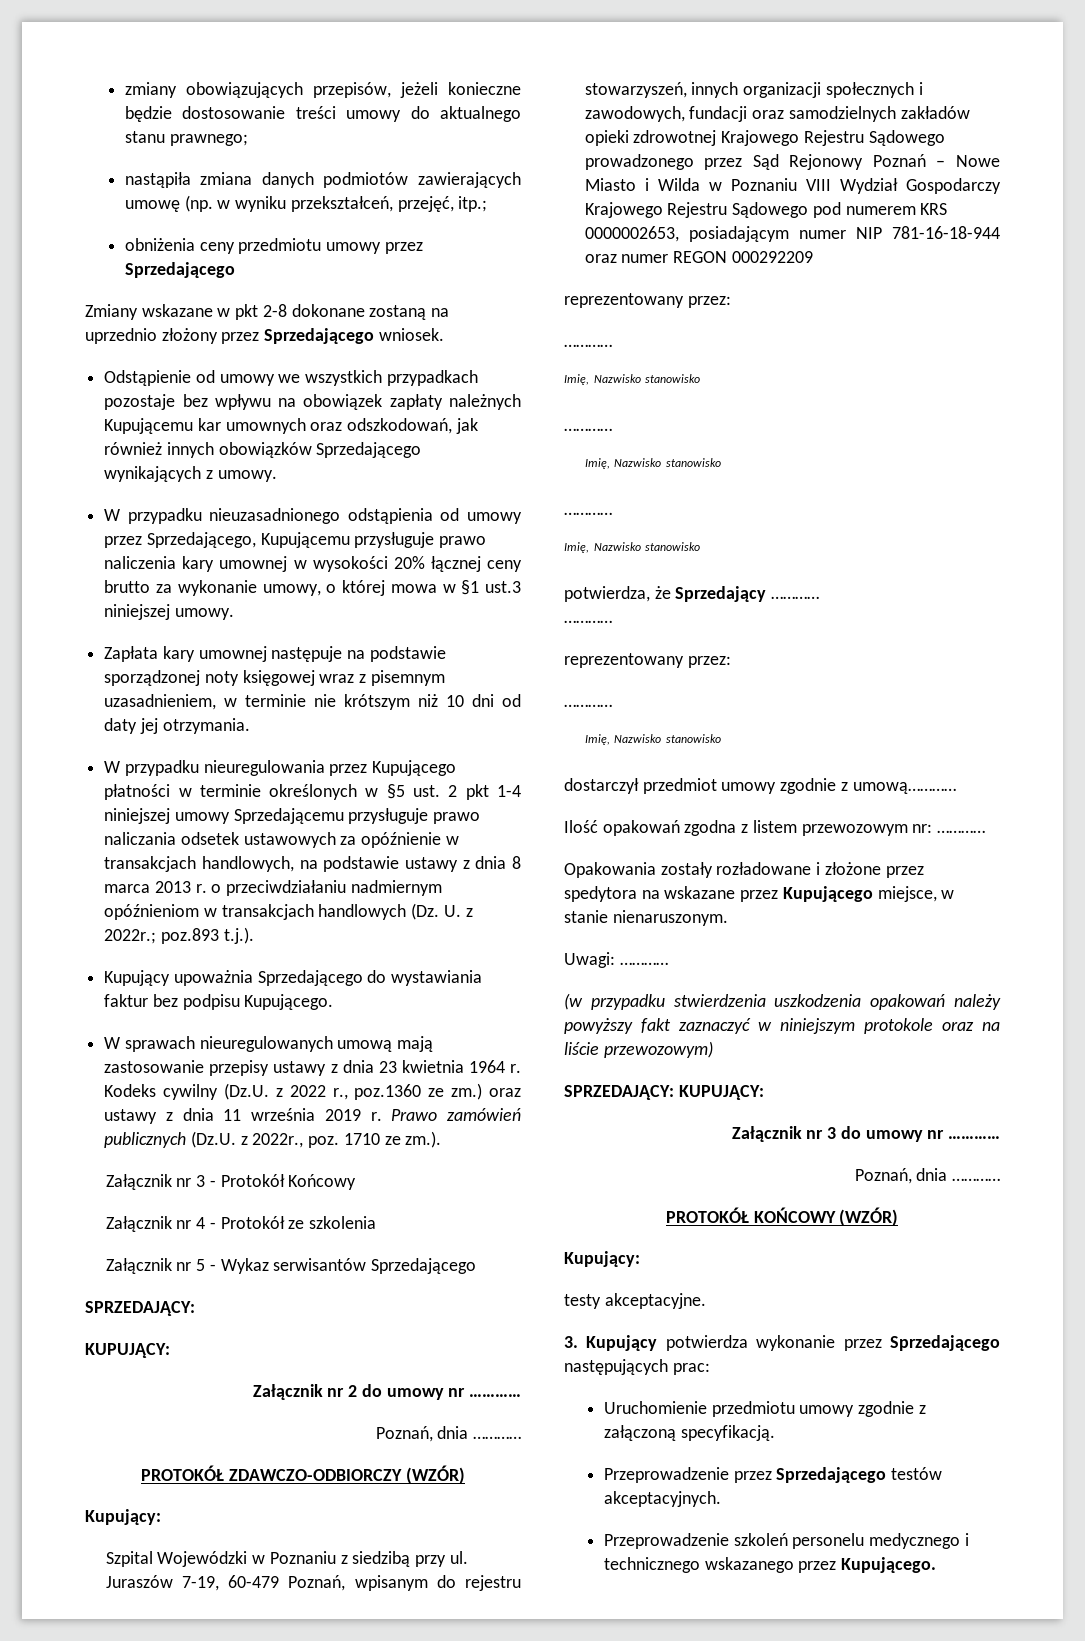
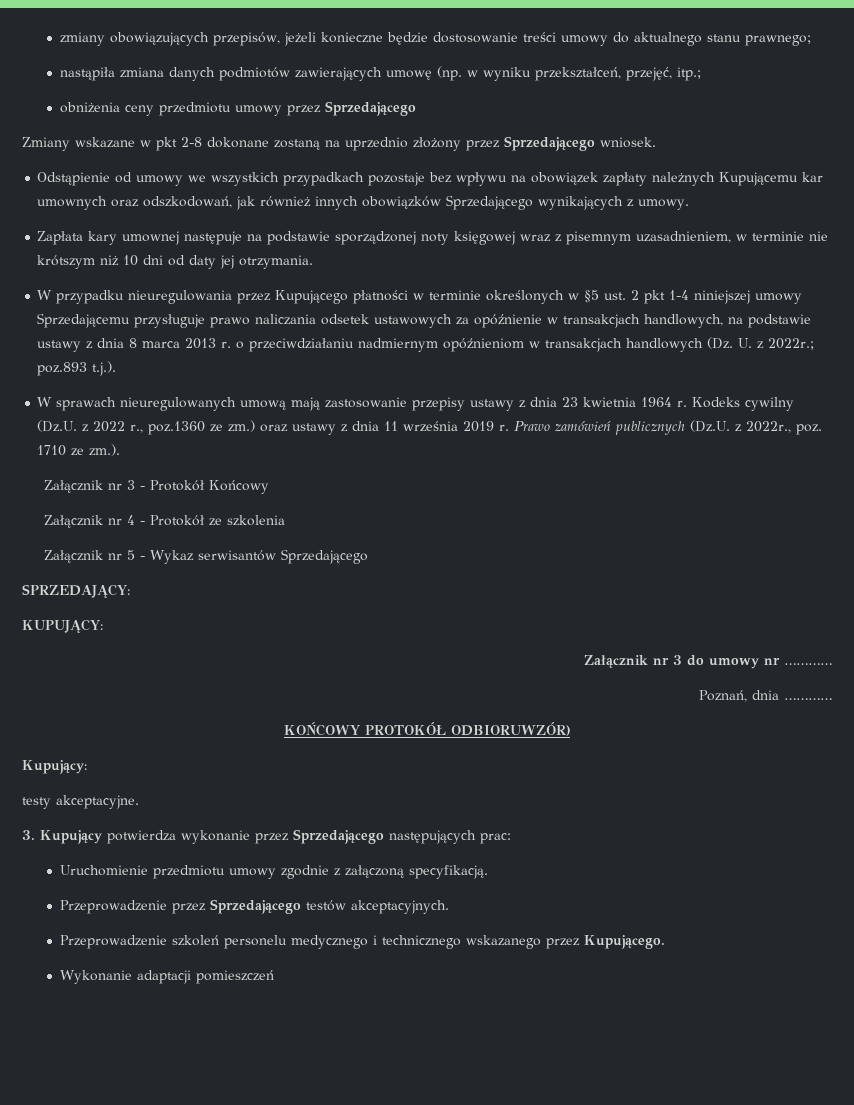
[104,508,522,524] [104,532,487,548] [104,556,522,572] [104,580,521,596] [104,604,234,620] // W przypadku nieuzasadnionego odstąpienia od umowy przez Sprzedającego, Kupującemu przysługuje prawo naliczenia kary umownej w wysokości 20% łącznej ceny brutto za wykonanie umowy, o której mowa w §1 ust.3 niniejszej umowy. -> (690, 204) none
[104,970,483,986] [104,994,334,1010] // Kupujący upoważnia Sprzedającego do wystawiania faktur bez podpisu Kupującego. -> (117, 368) none
[252,1384,522,1400] [375,1426,521,1442] [141,1465,465,1484] [85,1509,161,1525] [105,1551,468,1567] [105,1575,521,1591] [584,82,923,98] [584,106,970,122] [584,130,945,146] [584,154,1000,170] [584,178,1001,194] [584,202,948,218] [584,226,1001,242] [584,251,813,263] [564,293,731,308] [564,344,612,347] [564,374,701,385] [564,428,612,431] [584,458,722,469] [564,512,612,515] [564,542,701,553] [564,586,820,602] [564,620,612,623] [564,653,731,668] [564,704,612,707] [584,734,722,745] [564,778,956,794] [564,820,986,836] [564,862,924,878] [564,886,955,902] [564,910,728,926] [564,952,668,968] [564,993,1001,1010] [564,1018,1000,1034] [564,1041,713,1058] [564,1085,764,1100] // Załącznik nr 2 do umowy nr ………… // Poznań, dnia ………… // PROTOKÓŁ ZDAWCZO-ODBIORCZY (WZÓR) // Kupujący: // Szpital Wojewódzki w Poznaniu z siedzibą przy ul. Juraszów 7-19, 60-479 Poznań, wpisanym do rejestru stowarzyszeń, innych organizacji społecznych i zawodowych, fundacji oraz samodzielnych zakładów opieki zdrowotnej Krajowego Rejestru Sądowego prowadzonego przez Sąd Rejonowy Poznań – Nowe Miasto i Wilda w Poznaniu VIII Wydział Gospodarczy Krajowego Rejestru Sądowego pod numerem KRS 0000002653, posiadającym numer NIP 781-16-18-944 oraz numer REGON 000292209 // reprezentowany przez: // ………… // Imię, Nazwisko stanowisko // ………… // Imię, Nazwisko stanowisko // ………… // Imię, Nazwisko stanowisko // potwierdza, że Sprzedający ………… // ………… // reprezentowany przez: // ………… // Imię, Nazwisko stanowisko // dostarczył przedmiot umowy zgodnie z umową………… // Ilość opakowań zgodna z listem przewozowym nr: ………… // Opakowania zostały rozładowane i złożone przez spedytora na wskazane przez Kupującego miejsce, w stanie nienaruszonym. // Uwagi: ………… // (w przypadku stwierdzenia uszkodzenia opakowań należy powyższy fakt zaznaczyć w niniejszym protokole oraz na liście przewozowym) // SPRZEDAJĄCY: KUPUJĄCY: -> (103, 626) none
[665,1207,899,1226] PROTOKÓŁ KOŃCOWY (WZÓR) -> [283,722,571,736] KOŃCOWY PROTOKÓŁ ODBIORUWZÓR)
(937, 1565) none -> [59,970,274,984] // Wykonanie adaptacji pomieszczeń

